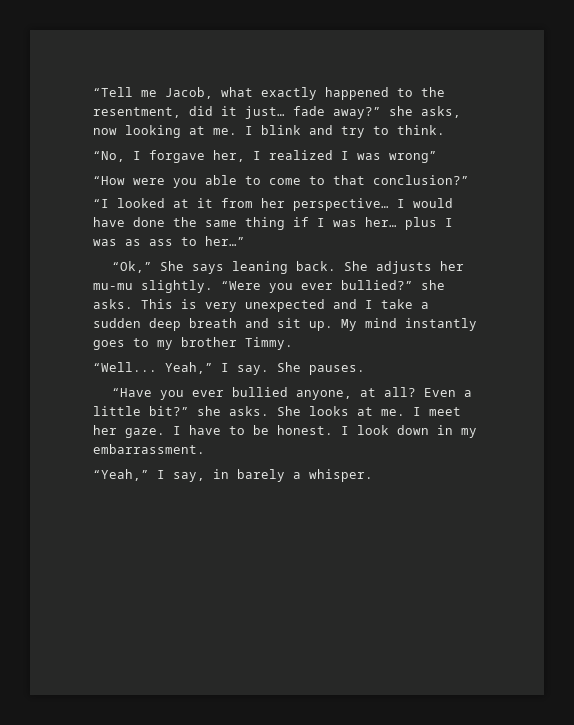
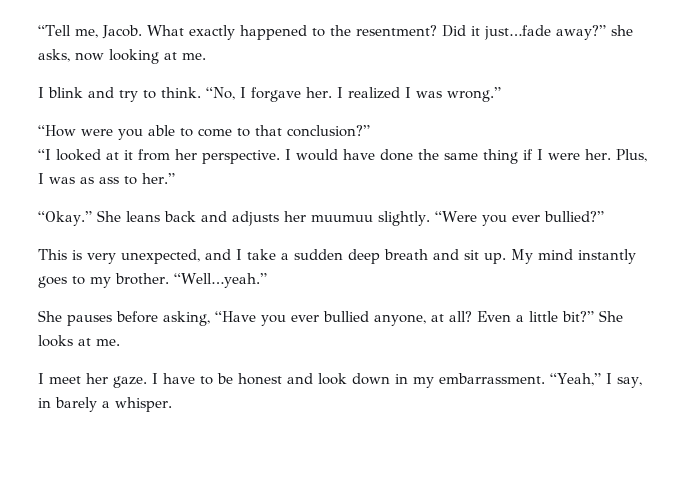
[141,87,253,99] me Jacob, what -> [74,25,184,39] me, Jacob. What
[93,106,325,119] resentment, did it just… fade -> [355,25,551,40] resentment? Did it just…fade
(237, 131) none -> (206, 56) //
(445, 130) // -> (201, 92) none
[213,150,245,162] her, -> [306,87,332,98] her.
[389,151,437,163] wrong” -> [446,87,501,102] wrong.”
[293,198,389,211] perspective… -> [202,150,280,164] perspective.
[333,217,437,230] was her… plus -> [548,149,647,162] were her. Plus,
[205,236,245,246] [111,261,368,274] her…” // “Ok,” She says leaning back. She -> [142,173,175,184] [38,210,227,226] her.” // “Okay.” She leans back and
[93,283,133,290] mu-mu -> [310,215,373,222] muumuu
[421,280,445,290] [93,299,133,309] she asks. -> (604, 216) //
[245,299,325,312] unexpected -> [121,249,200,264] unexpected,
[181,337,293,350] [93,362,365,375] brother Timmy. // “Well... Yeah,” I say. She pauses. // -> [115,273,267,288] [38,310,210,326] brother. “Well…yeah.” // She pauses before asking,
[197,406,269,416] she asks. -> (594, 316) none
(405, 412) none -> (120, 342) //
[277,425,349,435] honest. I -> [238,373,313,385] honest and
(205, 449) // -> (545, 378) none

